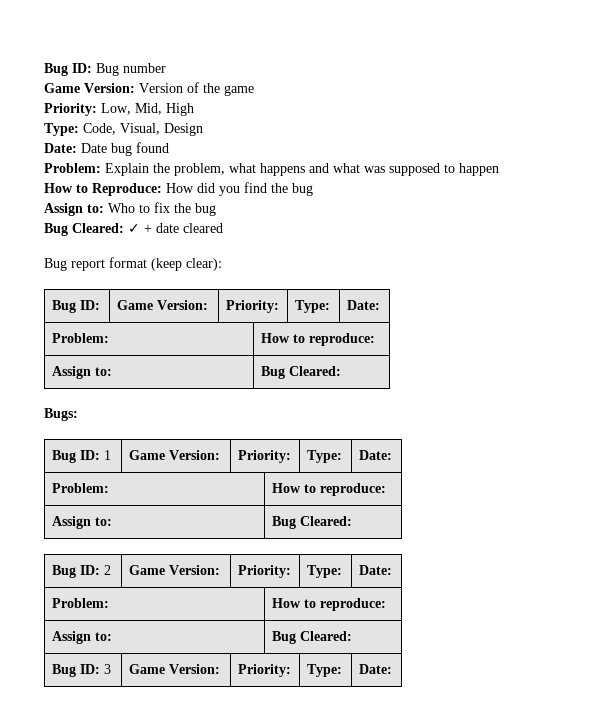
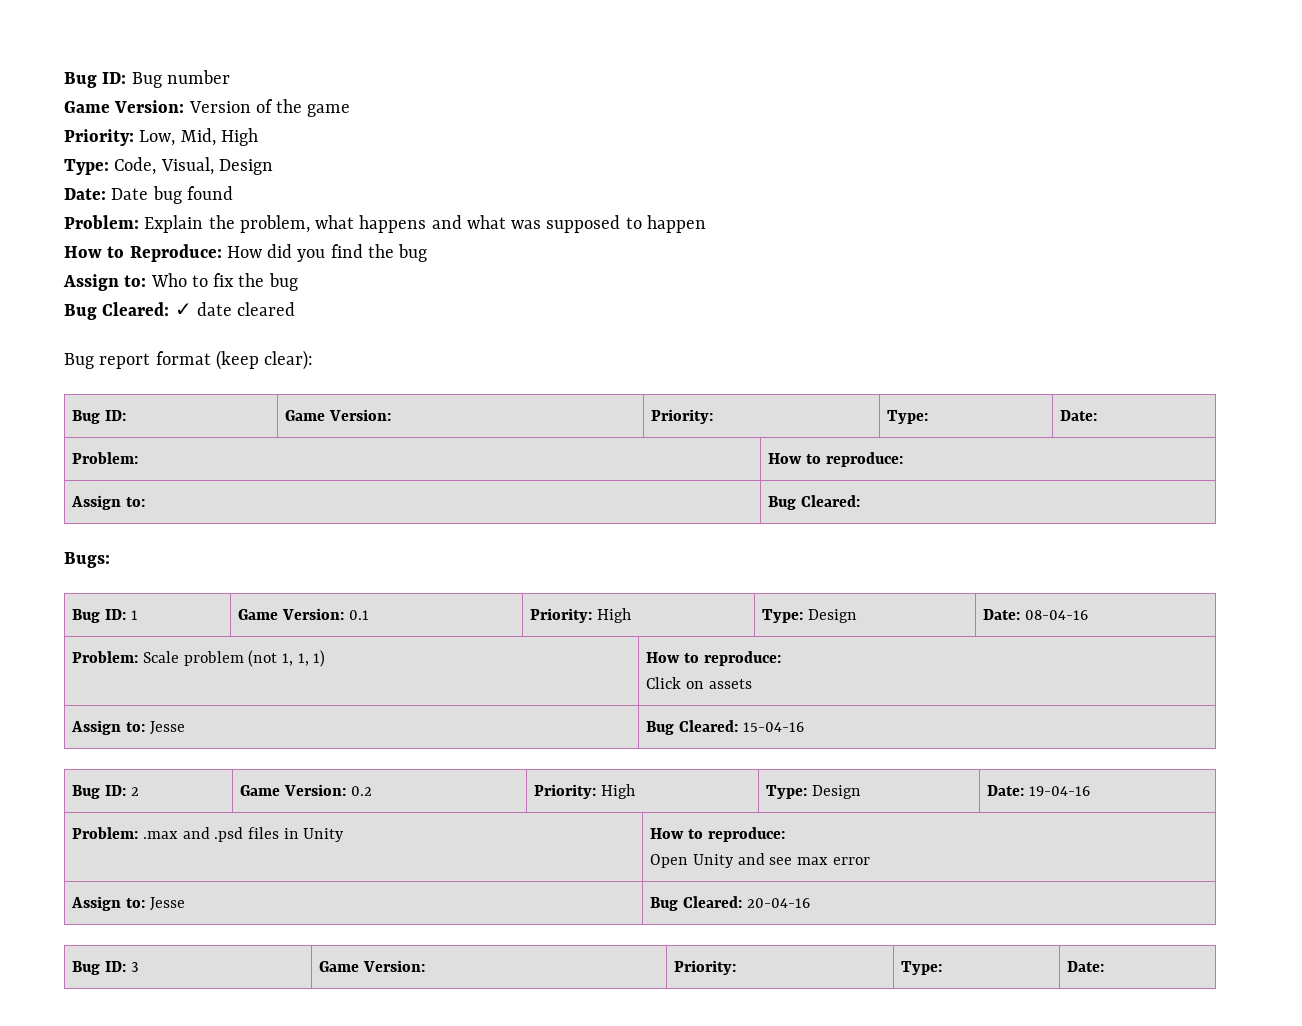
[144,224,152,233] + -> (192, 309) none
[237,450,291,463] [306,450,342,463] [358,450,392,460] [51,483,109,493] [271,483,386,496] [51,516,112,529] [271,516,352,529] | Priority: | Type: | Date: // Problem: | How to reproduce: // Assign to: | Bug Cleared: -> [348,610,369,620] [530,608,631,623] [762,609,857,623] [983,609,1088,620] [72,650,326,667] [646,651,781,666] [646,677,752,689] [71,720,185,735] [646,720,804,735] 0.1 | Priority: High | Type: Design | Date: 08-04-16 // Problem: Scale problem (not 1, 1, 1) | How to reproduce: // Click on assets // Assign to: Jesse | Bug Cleared: 15-04-16
[237,565,291,578] [306,565,342,578] [358,565,392,575] [51,598,109,608] [271,598,386,611] [51,631,112,644] [271,631,352,644] | Priority: | Type: | Date: // Problem: | How to reproduce: // Assign to: | Bug Cleared: -> [350,786,372,796] [534,784,635,799] [766,785,861,799] [987,785,1090,796] [72,827,345,842] [650,827,785,842] [650,853,870,868] [71,896,185,911] [650,896,810,911] 0.2 | Priority: High | Type: Design | Date: 19-04-16 // Problem: .max and .psd files in Unity | How to reproduce: // Open Unity and see max error // Assign to: Jesse | Bug Cleared: 20-04-16

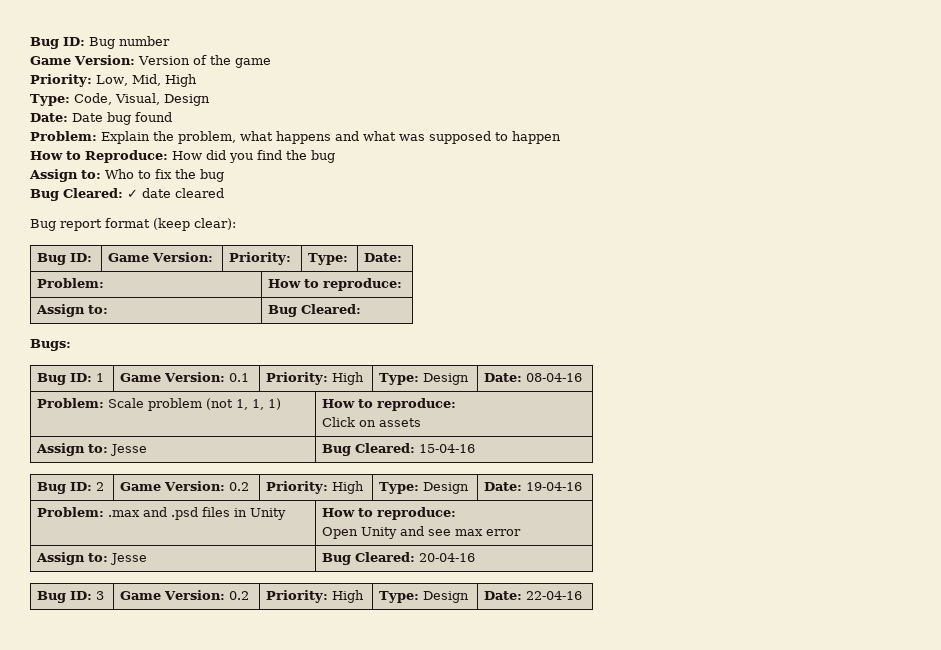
[674,960,737,975] [901,961,943,975] [1067,961,1105,972] | Priority: | Type: | Date: -> [229,591,250,600] [266,590,365,603] [379,591,470,603] [484,591,583,600] 0.2 | Priority: High | Type: Design | Date: 22-04-16

